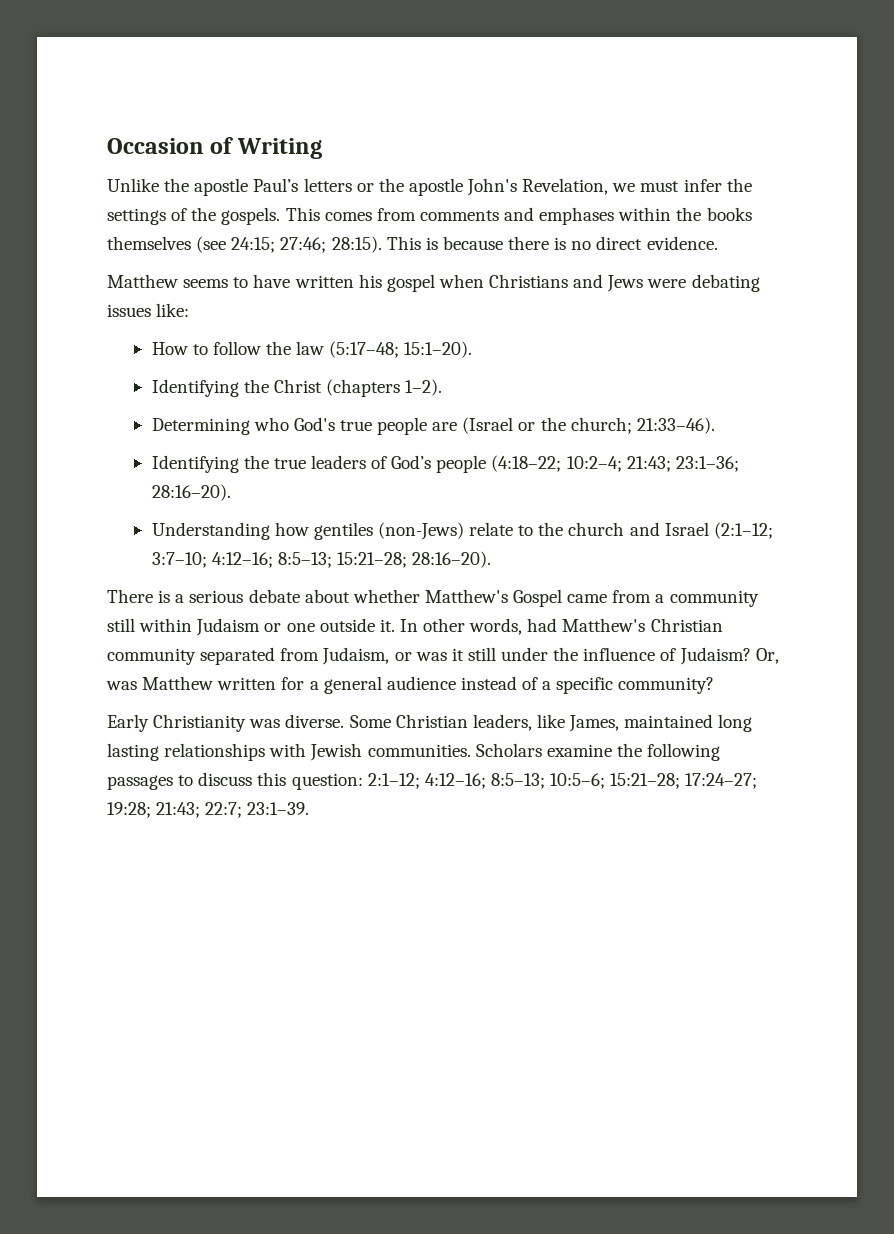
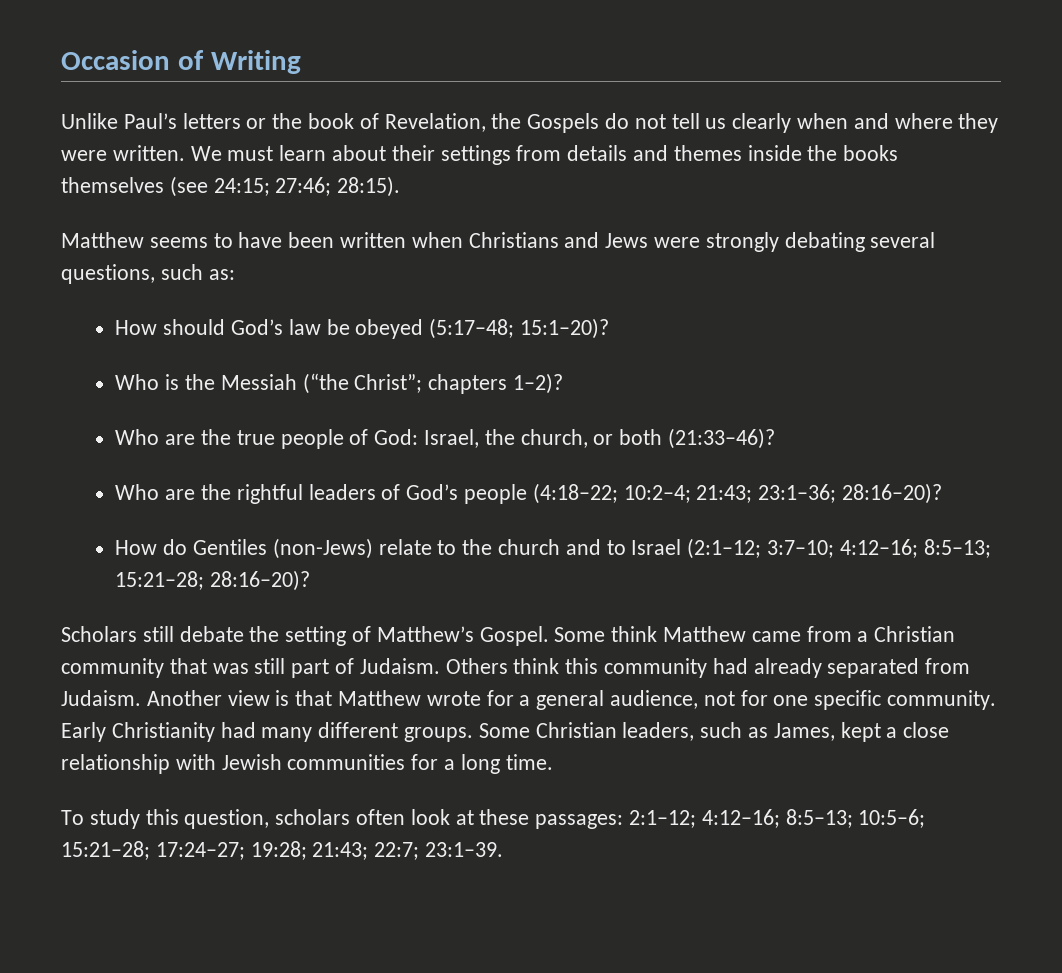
[164,178,249,196] the apostle -> (118, 121) none
[408,178,752,196] [107,207,672,225] apostle John's Revelation, we must infer the settings of the gospels. This comes from comments and emphases within -> [308,113,999,133] [61,145,802,165] book of Revelation, the Gospels do not tell us clearly when and where they were written. We must learn about their settings from details and themes inside
[386,236,718,250] This is because there is no direct evidence. -> (401, 186) none
[294,274,435,292] written his gospel -> [288,232,407,248] been written
[691,274,760,292] [107,303,190,317] [151,341,473,358] [151,379,443,397] [151,417,715,435] [151,455,306,473] debating issues like: // How to follow the law (5:17–48; 15:1–20). // Identifying the Christ (chapters 1–2). // Determining who God's true people are (Israel or the church; 21:33–46). // Identifying the true -> [705,232,936,252] [61,264,235,284] [115,318,609,339] [115,373,563,394] [115,428,775,449] [115,484,303,504] strongly debating several questions, such as: // How should God’s law be obeyed (5:17–48; 15:1–20)? // Who is the Messiah (“the Christ”; chapters 1–2)? // Who are the true people of God: Israel, the church, or both (21:33–46)? // Who are the rightful
[151,484,231,501] [151,522,373,540] 28:16–20). // Understanding how gentiles -> [841,483,942,504] [115,539,267,555] 28:16–20)? // How do Gentiles
(660, 529) none -> [606,540,626,555] to
[412,551,492,568] [107,589,759,607] [107,618,723,636] [107,647,779,665] [106,676,715,694] [107,714,753,732] [107,743,721,761] [107,772,363,790] 28:16–20). // There is a serious debate about whether Matthew's Gospel came from a community still within Judaism or one outside it. In other words, had Matthew's Christian community separated from Judaism, or was it still under the influence of Judaism? Or, was Matthew written for a general audience instead of a specific community? // Early Christianity was diverse. Some Christian leaders, like James, maintained long lasting relationships with Jewish communities. Scholars examine the following passages to discuss this question: -> [210,570,311,591] [61,626,956,646] [61,658,971,678] [61,690,997,710] [61,722,950,742] [61,754,553,774] [61,809,624,829] 28:16–20)? // Scholars still debate the setting of Matthew’s Gospel. Some think Matthew came from a Christian community that was still part of Judaism. Others think this community had already separated from Judaism. Another view is that Matthew wrote for a general audience, not for one specific community. Early Christianity had many different groups. Some Christian leaders, such as James, kept a close relationship with Jewish communities for a long time. // To study this question, scholars often look at these passages:

